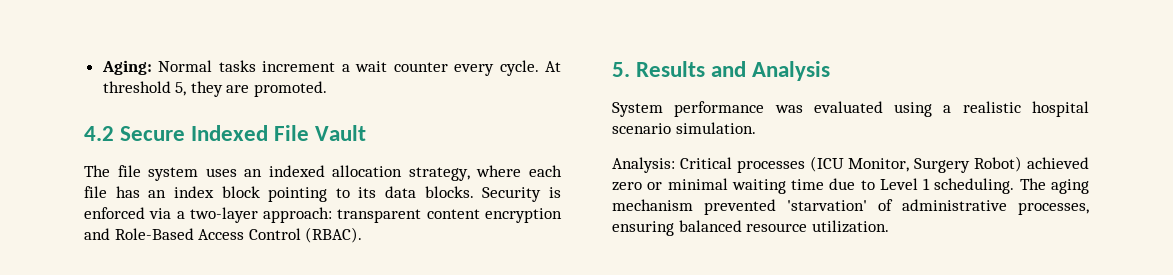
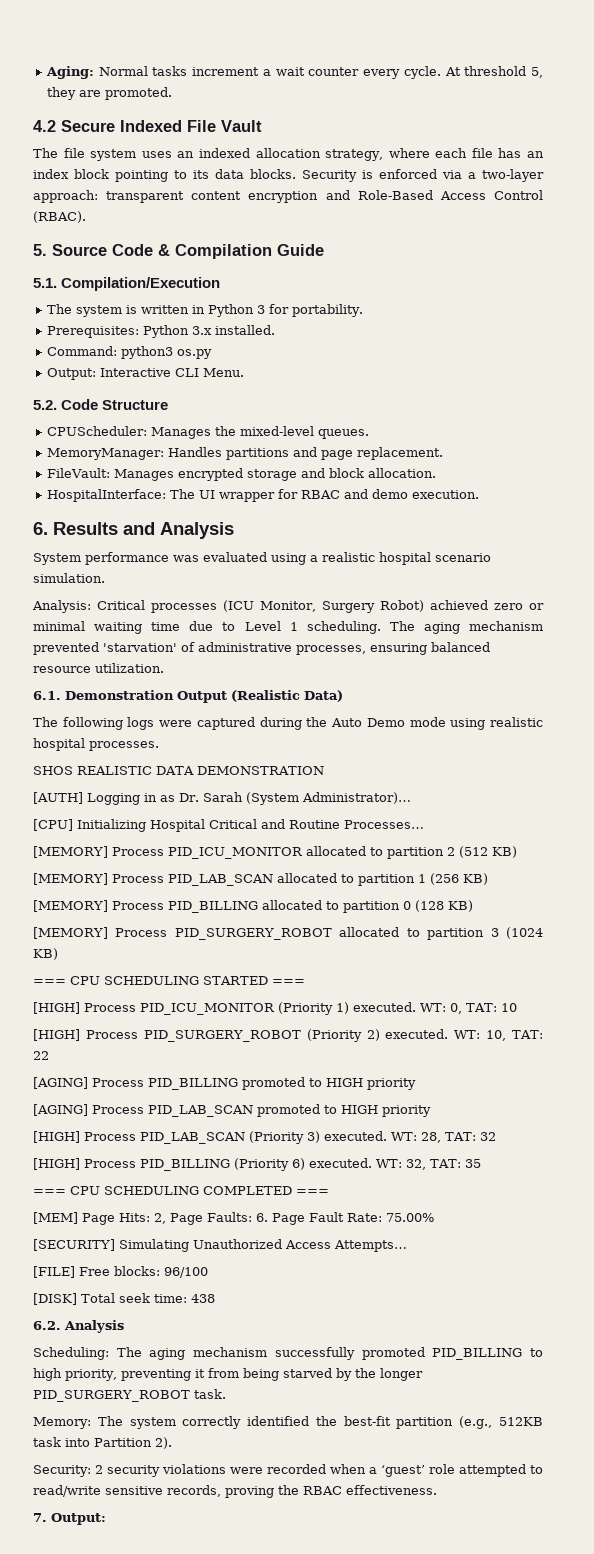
(630, 69) none -> [52,244,324,259] [33,277,221,291] [46,304,363,317] [46,325,275,338] [46,346,212,359] [46,368,244,380] [33,399,169,410] [46,426,369,439] [46,447,443,460] [46,468,436,481] [46,489,479,502] [33,522,48,535] Source Code & Compilation Guide // 5.1. Compilation/Execution // The system is written in Python 3 for portability. // Prerequisites: Python 3.x installed. // Command: python3 os.py // Output: Interactive CLI Menu. // 5.2. Code Structure // CPUScheduler: Manages the mixed-level queues. // MemoryManager: Handles partitions and page replacement. // FileVault: Manages encrypted storage and block allocation. // HospitalInterface: The UI wrapper for RBAC and demo execution. // 6.
(889, 226) none -> [33,690,343,703] [33,717,544,730] [33,738,159,751] [33,766,324,775] [33,792,411,805] [33,819,424,832] [33,846,517,859] [33,873,488,886] [33,900,473,913] [33,927,544,940] [33,948,58,960] [33,976,305,985] [33,1002,517,1015] [33,1029,543,1042] [33,1051,49,1060] [33,1077,416,1090] [33,1104,431,1117] [33,1131,496,1144] [33,1158,481,1171] [33,1186,329,1195] [33,1212,434,1225] [33,1239,407,1252] [33,1266,208,1278] [33,1293,215,1305] [33,1320,124,1333] [33,1347,543,1360] [33,1368,423,1381] [33,1389,226,1402] [33,1416,543,1429] [33,1437,172,1449] [33,1464,543,1477] [33,1485,437,1498] [33,1513,106,1525] // 6.1. Demonstration Output (Realistic Data) // The following logs were captured during the Auto Demo mode using realistic hospital processes. // SHOS REALISTIC DATA DEMONSTRATION // [AUTH] Logging in as Dr. Sarah (System Administrator)… // [CPU] Initializing Hospital Critical and Routine Processes… // [MEMORY] Process PID_ICU_MONITOR allocated to partition 2 (512 KB) // [MEMORY] Process PID_LAB_SCAN allocated to partition 1 (256 KB) // [MEMORY] Process PID_BILLING allocated to partition 0 (128 KB) // [MEMORY] Process PID_SURGERY_ROBOT allocated to partition 3 (1024 KB) // === CPU SCHEDULING STARTED === // [HIGH] Process PID_ICU_MONITOR (Priority 1) executed. WT: 0, TAT: 10 // [HIGH] Process PID_SURGERY_ROBOT (Priority 2) executed. WT: 10, TAT: 22 // [AGING] Process PID_BILLING promoted to HIGH priority // [AGING] Process PID_LAB_SCAN promoted to HIGH priority // [HIGH] Process PID_LAB_SCAN (Priority 3) executed. WT: 28, TAT: 32 // [HIGH] Process PID_BILLING (Priority 6) executed. WT: 32, TAT: 35 // === CPU SCHEDULING COMPLETED === // [MEM] Page Hits: 2, Page Faults: 6. Page Fault Rate: 75.00% // [SECURITY] Simulating Unauthorized Access Attempts… // [FILE] Free blocks: 96/100 // [DISK] Total seek time: 438 // 6.2. Analysis // Scheduling: The aging mechanism successfully promoted PID_BILLING to high priority, preventing it from being starved by the longer PID_SURGERY_ROBOT task. // Memory: The system correctly identified the best-fit partition (e.g., 512KB task into Partition 2). // Security: 2 security violations were recorded when a ‘guest’ role attempted to read/write sensitive records, proving the RBAC effectiveness. // 7. Output:

